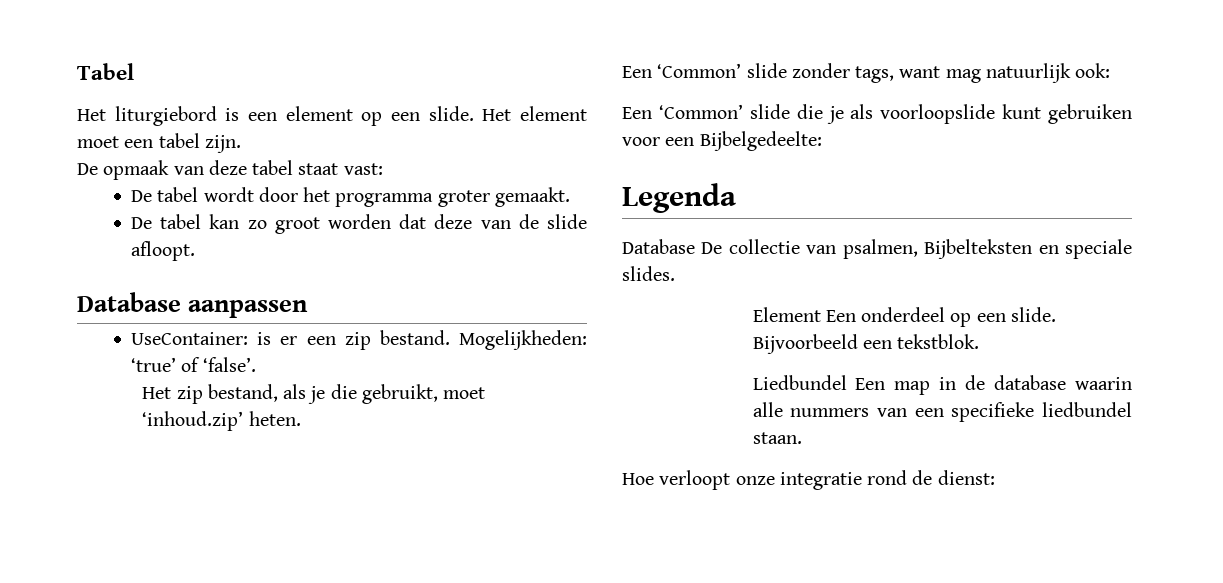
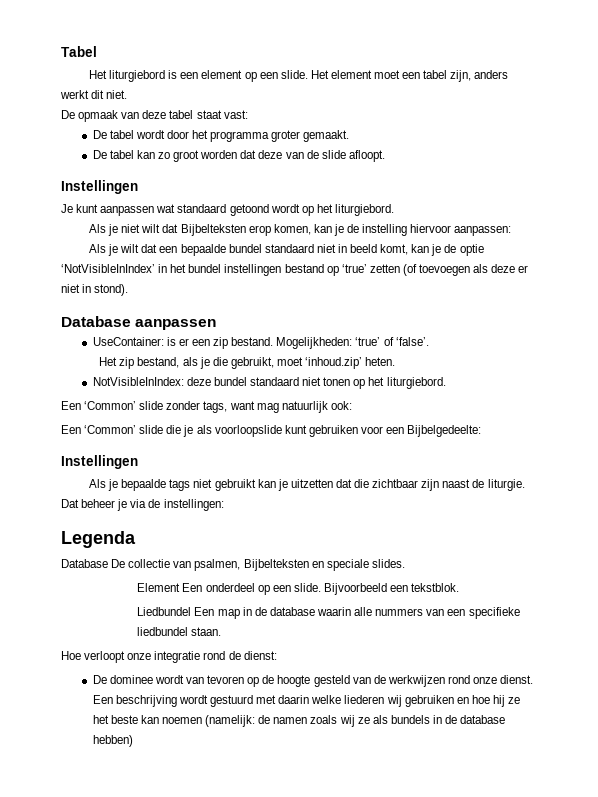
[204,135,241,153] zijn. -> [450,70,509,82] [60,90,128,99] zijn, anders werkt dit niet.
(196, 251) none -> [61,180,138,194] [61,204,394,216] [89,224,512,236] [89,244,484,256] [61,264,529,276] [61,284,129,296] // Instellingen // Je kunt aanpassen wat standaard getoond wordt op het liturgiebord. // Als je niet wilt dat Bijbelteksten erop komen, kan je de instelling hiervoor aanpassen: // Als je wilt dat een bepaalde bundel standaard niet in beeld komt, kan je de optie ‘NotVisibleInIndex’ in het bundel instellingen bestand op ‘true’ zetten (of toevoegen als deze er niet in stond).
(301, 418) none -> [92,377,446,389] // NotVisibleInIndex: deze bundel standaard niet tonen op het liturgiebord.
(822, 141) none -> [61,455,138,469] [89,479,525,491] [61,499,224,511] // Instellingen // Als je bepaalde tags niet gebruikt kan je uitzetten dat die zichtbaar zijn naast de liturgie. Dat beheer je via de instellingen:
(995, 477) none -> [92,675,534,687] [92,695,521,707] [92,715,506,727] [92,735,133,747] // De dominee wordt van tevoren op de hoogte gesteld van de werkwijzen rond onze dienst. Een beschrijving wordt gestuurd met daarin welke liederen wij gebruiken en hoe hij ze het beste kan noemen (namelijk: de namen zoals wij ze als bundels in de database hebben)

